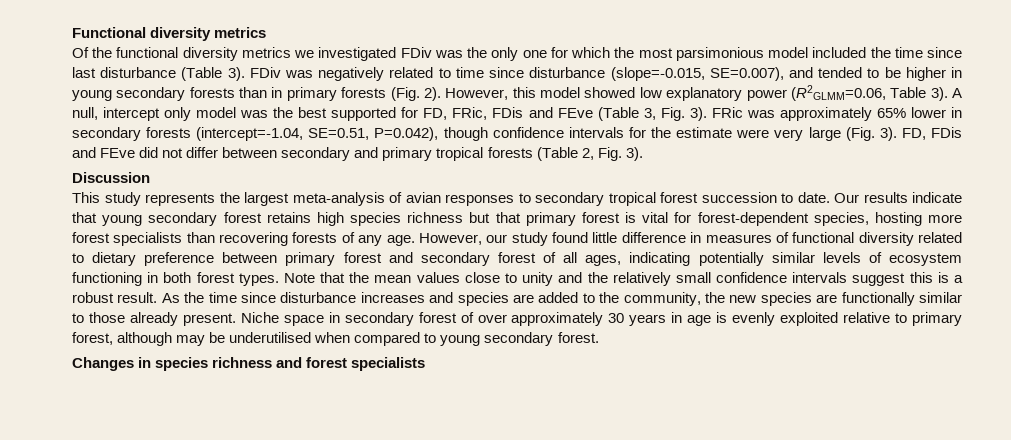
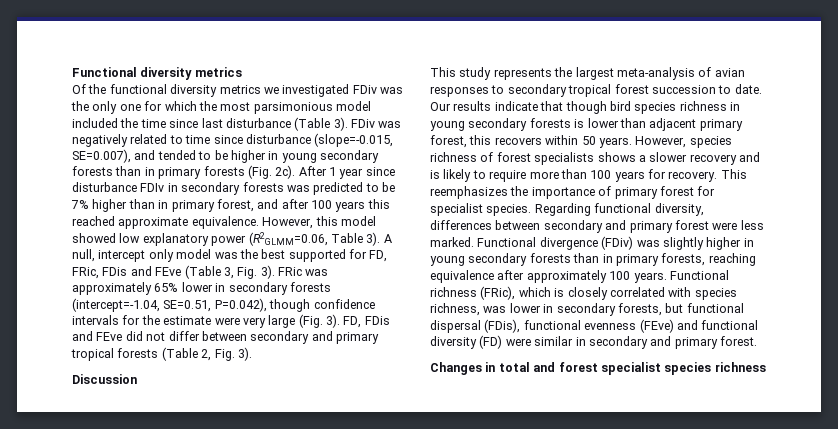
[423,87,441,101] 2). -> [275,165,395,179] [72,182,395,195] [71,199,390,212] [72,216,259,229] 2c). After 1 year since disturbance FDIv in secondary forests was predicted to be 7% higher than in primary forest, and after 100 years this reached approximate equivalence.
[102,212,962,226] [72,232,962,246] [72,252,963,266] [72,272,963,286] [72,292,962,306] [72,312,963,326] [72,332,599,346] [72,357,426,371] young secondary forest retains high species richness but that primary forest is vital for forest-dependent species, hosting more forest specialists than recovering forests of any age. However, our study found little difference in measures of functional diversity related to dietary preference between primary forest and secondary forest of all ages, indicating potentially similar levels of ecosystem functioning in both forest types. Note that the mean values close to unity and the relatively small confidence intervals suggest this is a robust result. As the time since disturbance increases and species are added to the community, the new species are functionally similar to those already present. Niche space in secondary forest of over approximately 30 years in age is evenly exploited relative to primary forest, although may be underutilised when compared to young secondary forest. // Changes in species richness and forest specialists -> [565,101,740,114] [430,118,743,131] [430,135,732,148] [430,152,760,165] [430,169,747,182] [430,186,716,199] [430,203,704,216] [430,220,764,233] [430,236,754,250] [430,253,756,266] [430,270,729,283] [430,286,737,300] [430,303,744,316] [430,319,759,333] [430,335,757,349] [430,362,766,375] though bird species richness in young secondary forests is lower than adjacent primary forest, this recovers within 50 years. However, species richness of forest specialists shows a slower recovery and is likely to require more than 100 years for recovery. This reemphasizes the importance of primary forest for specialist species. Regarding functional diversity, differences between secondary and primary forest were less marked. Functional divergence (FDiv) was slightly higher in young secondary forests than in primary forests, reaching equivalence after approximately 100 years. Functional richness (FRic), which is closely correlated with species richness, was lower in secondary forests, but functional dispersal (FDis), functional evenness (FEve) and functional diversity (FD) were similar in secondary and primary forest. // Changes in total and forest specialist species richness

